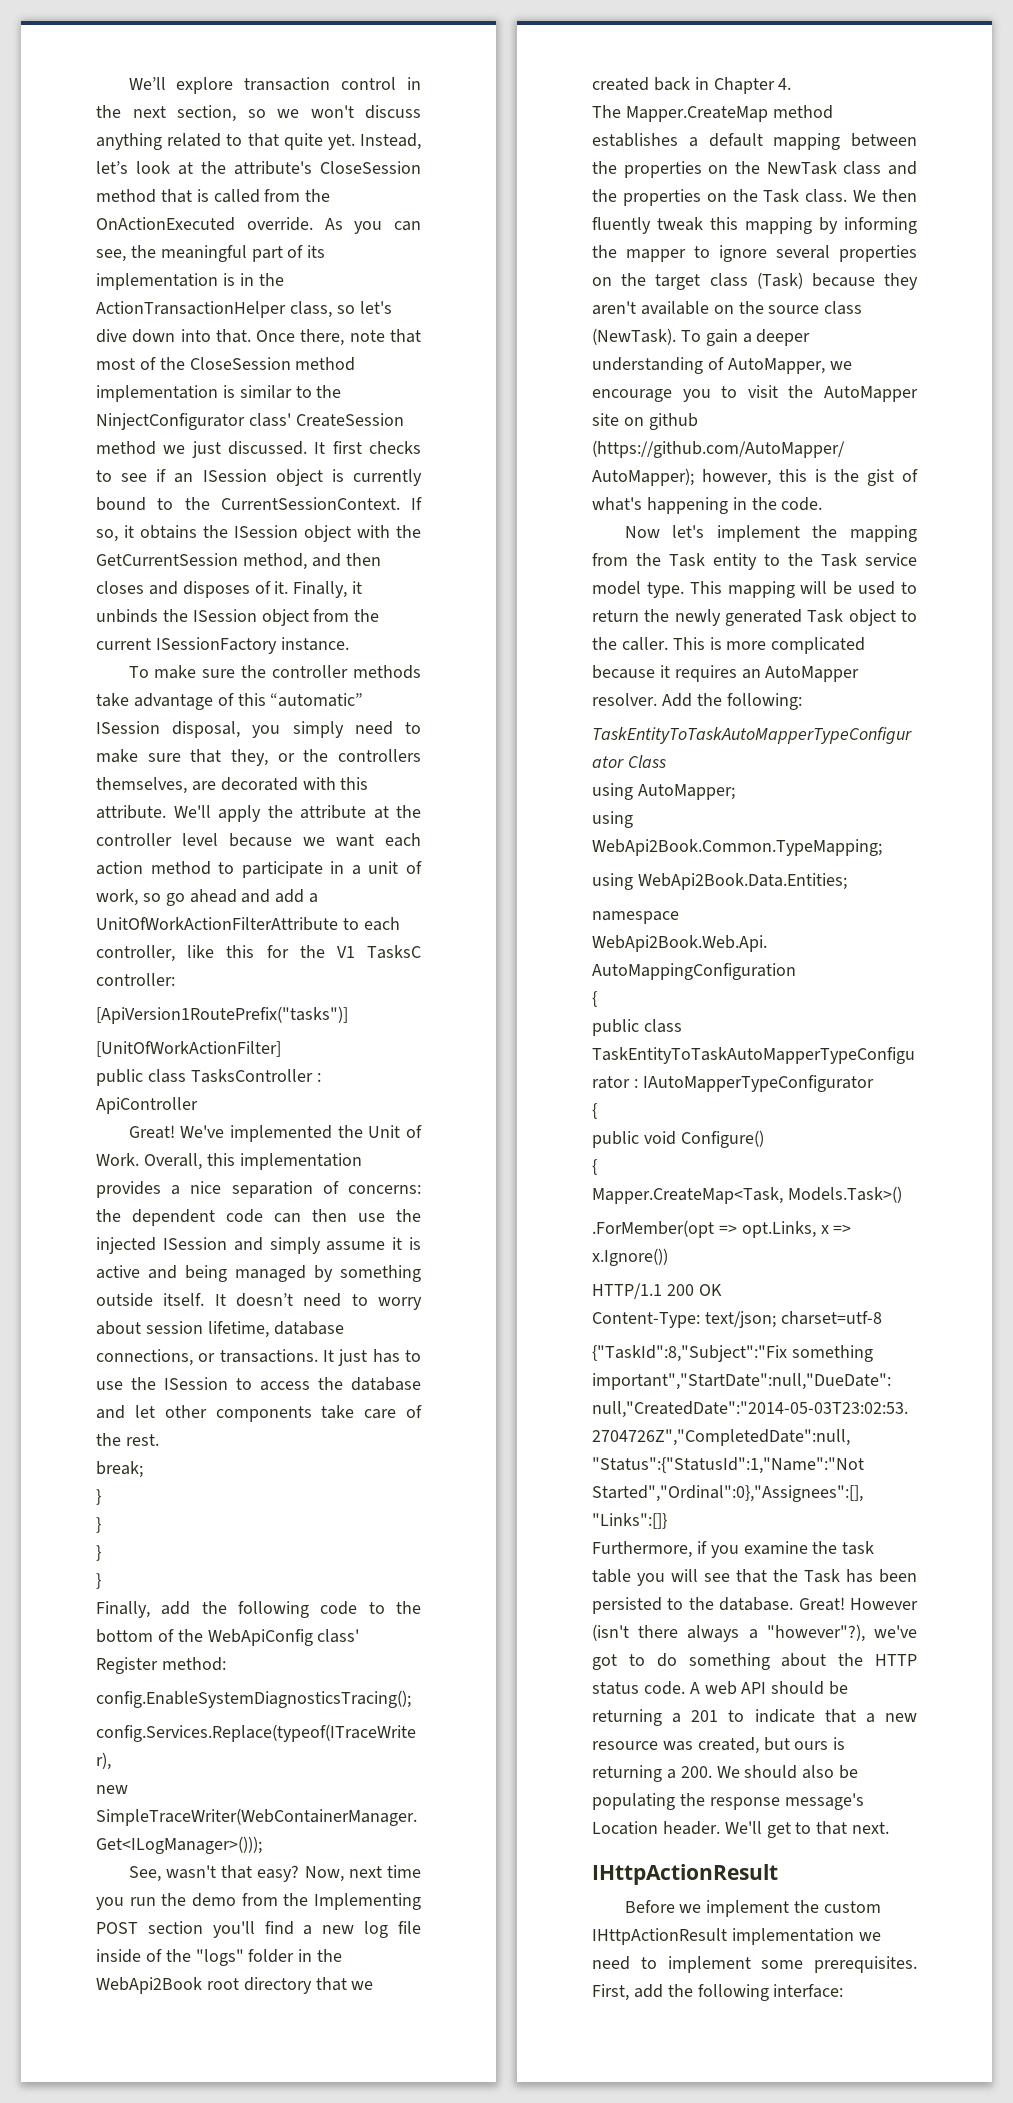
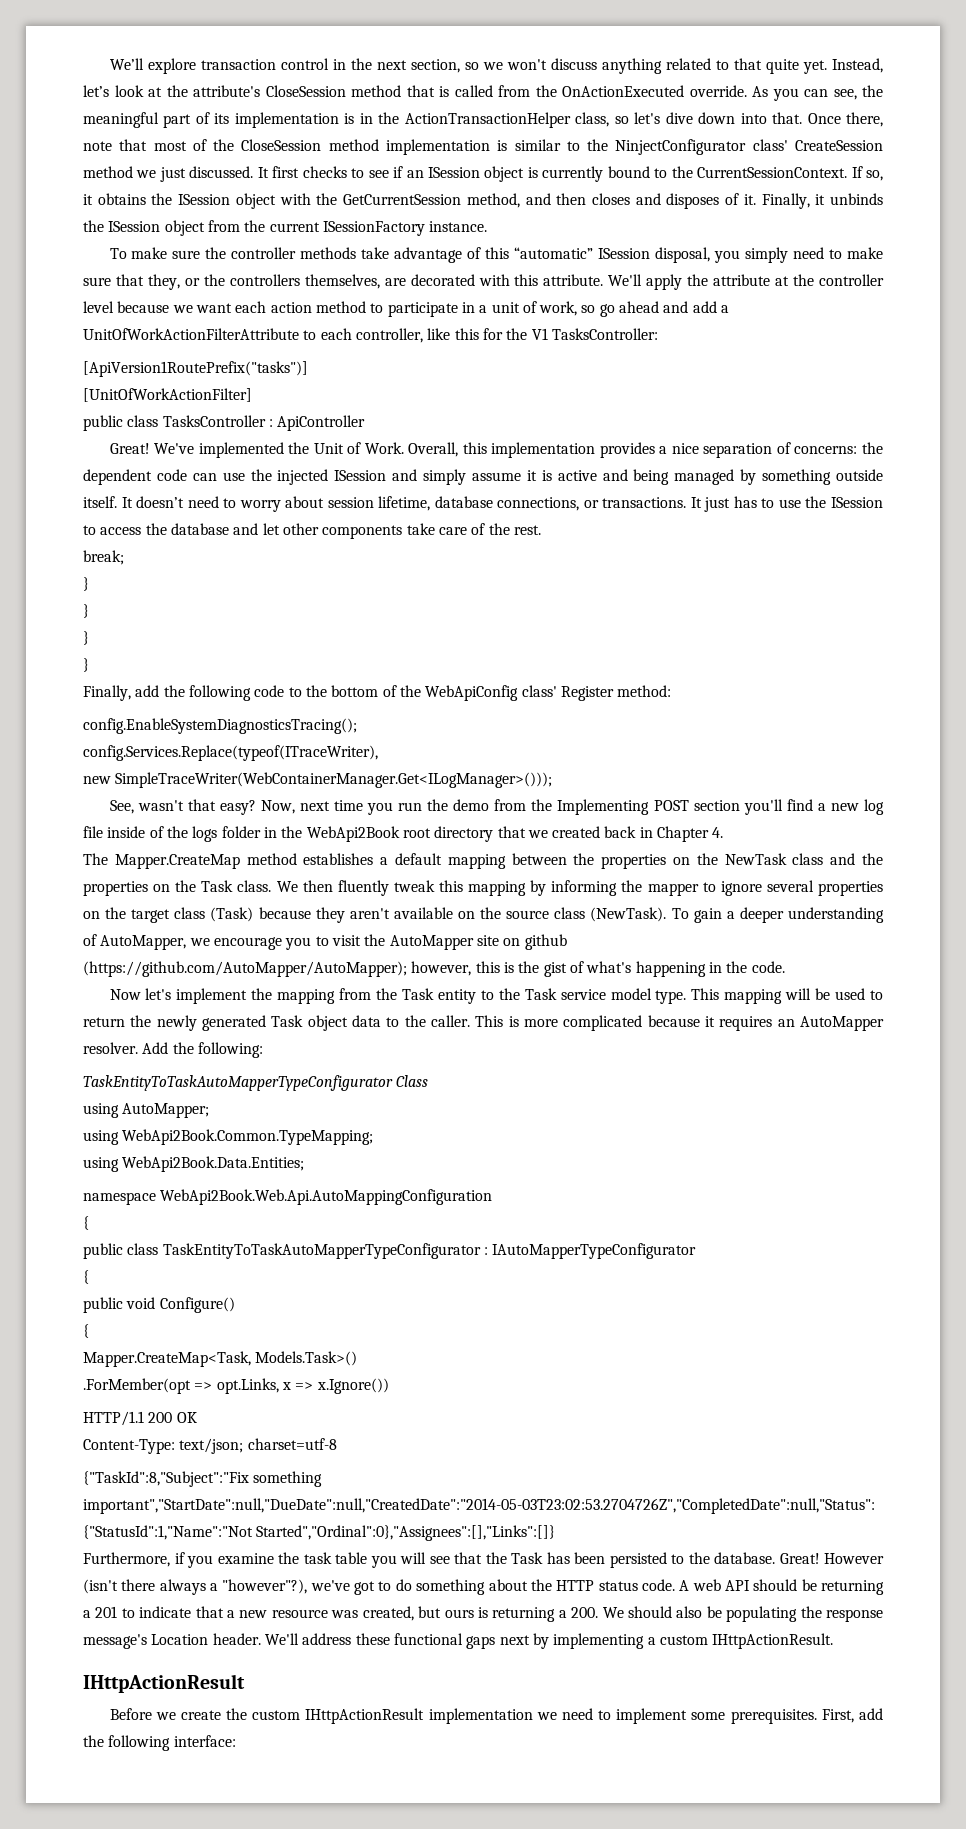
[367,945,422,959] [96,973,175,986] TasksC controller: -> [551,328,658,340] TasksController:
[312,1209,347,1222] then -> (217, 477) none
[195,1949,244,1966] "logs" -> [192,826,218,842] logs
(896, 617) none -> [352,1015,381,1027] data
[766,1821,890,1838] get to that next. -> [302,1633,834,1649] address these functional gaps next by implementing a custom IHttpActionResult.
[706,1900,790,1917] implement -> [180,1710,221,1720] create

